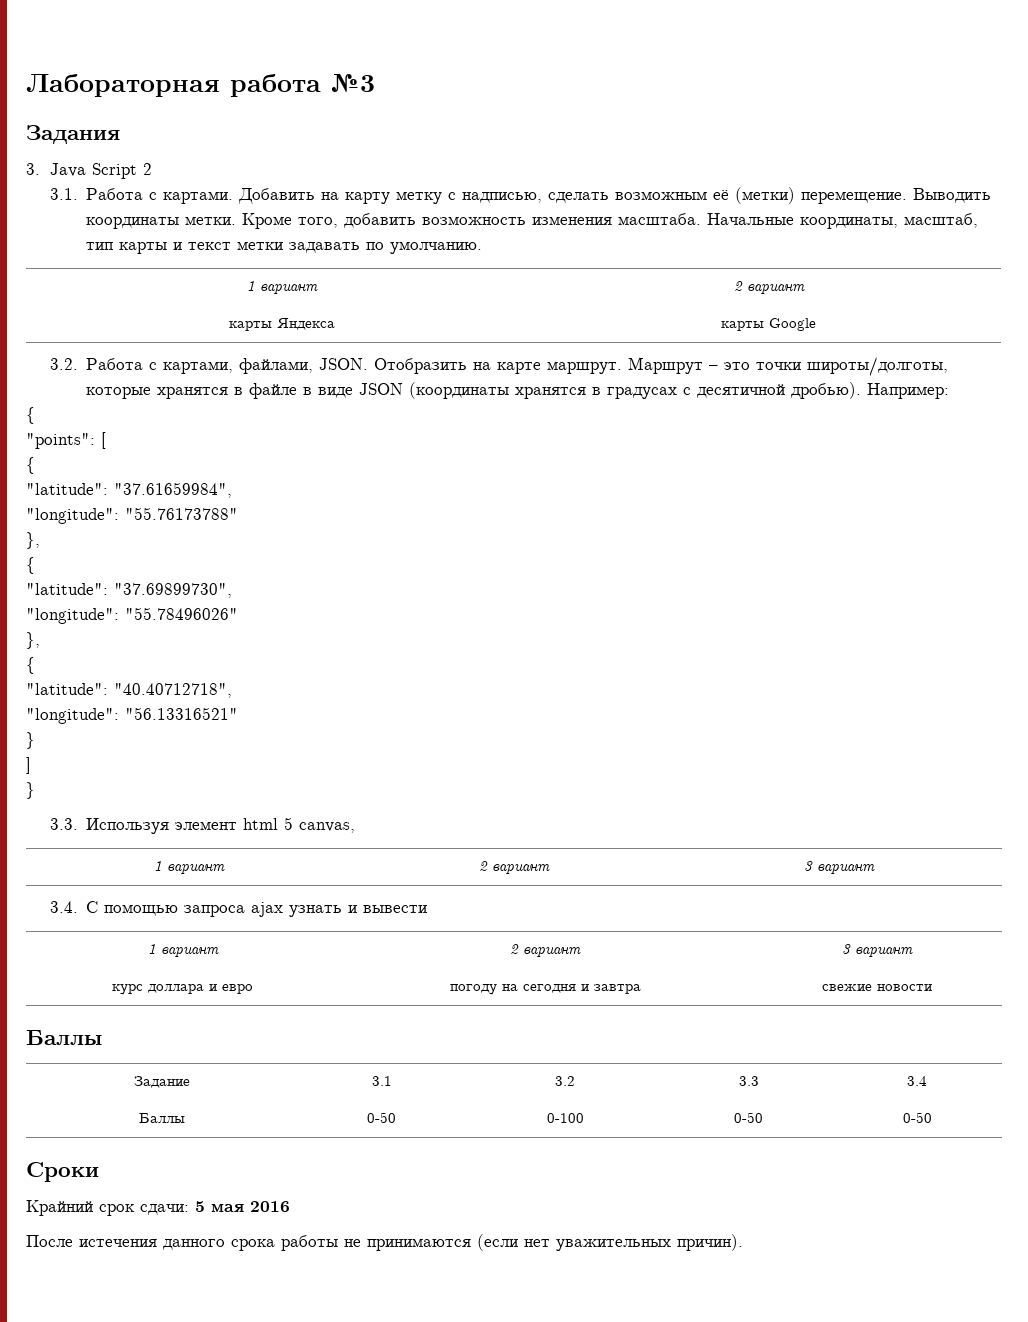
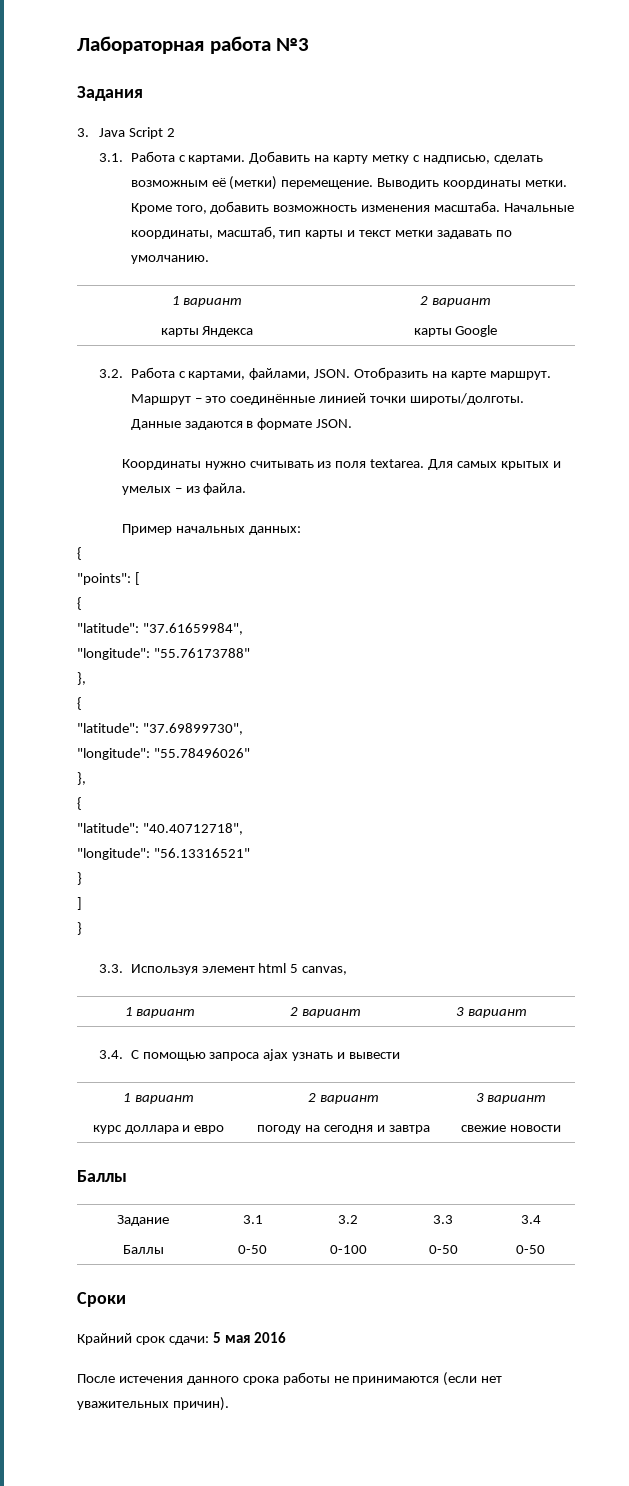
[755,357,948,376] [85,382,949,399] точки широты/долготы, которые хранятся в файле в виде JSON (координаты хранятся в градусах с десятичной дробью). Например: -> [230,393,525,405] [130,418,353,430] [121,459,561,470] [121,483,247,495] [121,524,301,535] соединённые линией точки широты/долготы. Данные задаются в формате JSON. // Координаты нужно считывать из поля textarea. Для самых крытых и умелых – из файла. // Пример начальных данных:

